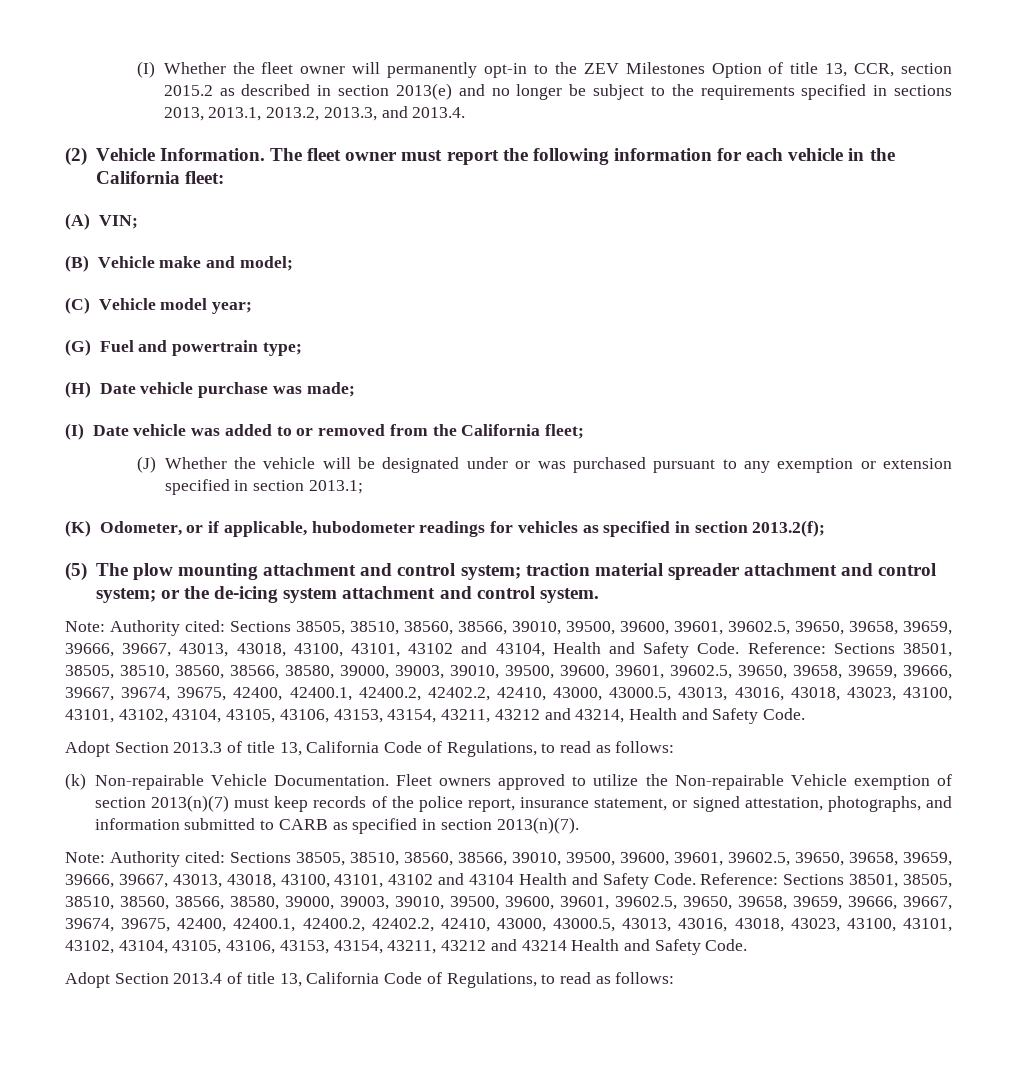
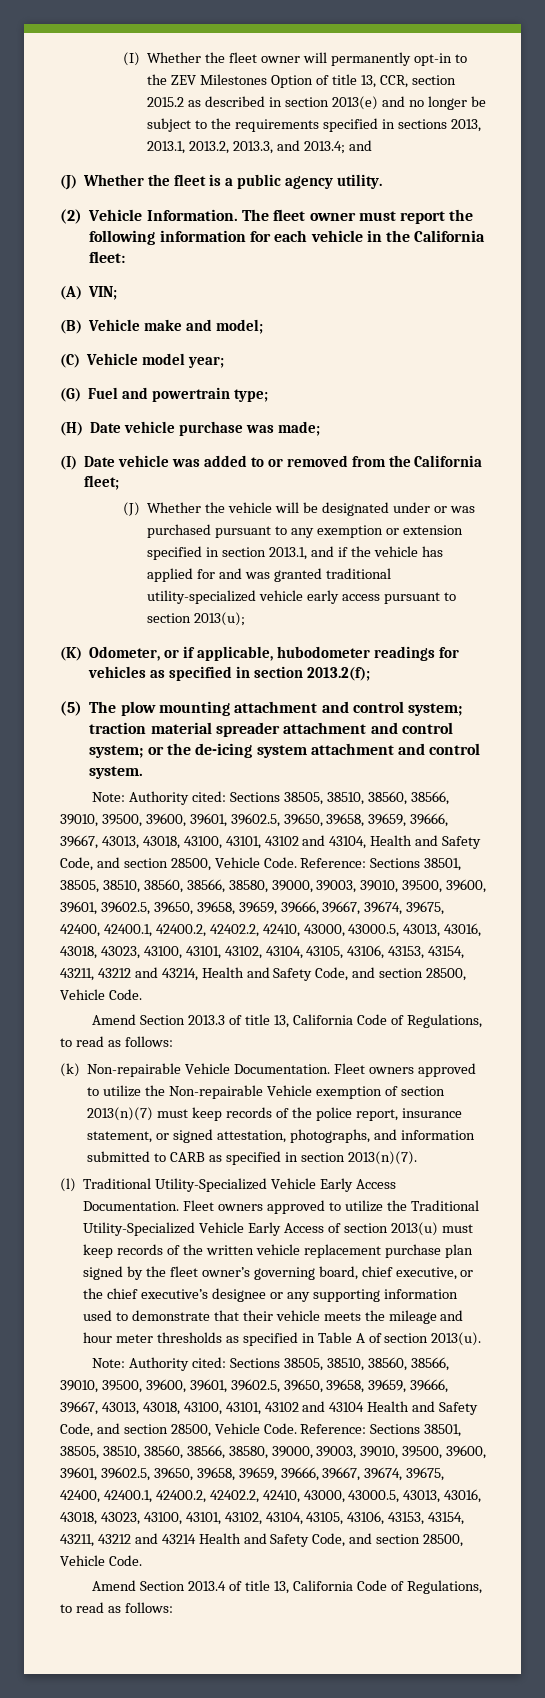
[412,107,466,118] 2013.4. -> [304,140,372,154] [60,174,382,190] 2013.4; and // (J) Whether the fleet is a public agency utility.
[308,480,363,494] 2013.1; -> [269,546,443,560] [147,568,391,582] [147,590,456,604] [147,612,246,626] 2013.1, and if the vehicle has applied for and was granted traditional utility-specialized vehicle early access pursuant to section 2013(u);
(690, 650) none -> [60,857,260,871] Code, and section 28500, Vehicle
[763,708,806,720] [65,741,110,757] Code. // Adopt -> [315,967,467,981] [60,989,142,1000] [92,1014,137,1025] Code, and section 28500, Vehicle Code. // Amend
(579, 825) none -> [60,1178,396,1192] [83,1200,479,1214] [83,1222,473,1236] [83,1244,473,1258] [83,1266,474,1280] [83,1288,458,1302] [83,1310,464,1324] [83,1332,482,1346] // (l) Traditional Utility-Specialized Vehicle Early Access Documentation. Fleet owners approved to utilize the Traditional Utility-Specialized Vehicle Early Access of section 2013(u) must keep records of the written vehicle replacement purchase plan signed by the fleet owner’s governing board, chief executive, or the chief executive’s designee or any supporting information used to demonstrate that their vehicle meets the mileage and hour meter thresholds as specified in Table A of section 2013(u).
(649, 881) none -> [60,1423,260,1437] Code, and section 28500, Vehicle
[705,939,748,951] [65,972,110,988] Code. // Adopt -> [312,1533,464,1547] [60,1555,142,1566] [92,1580,137,1591] Code, and section 28500, Vehicle Code. // Amend

